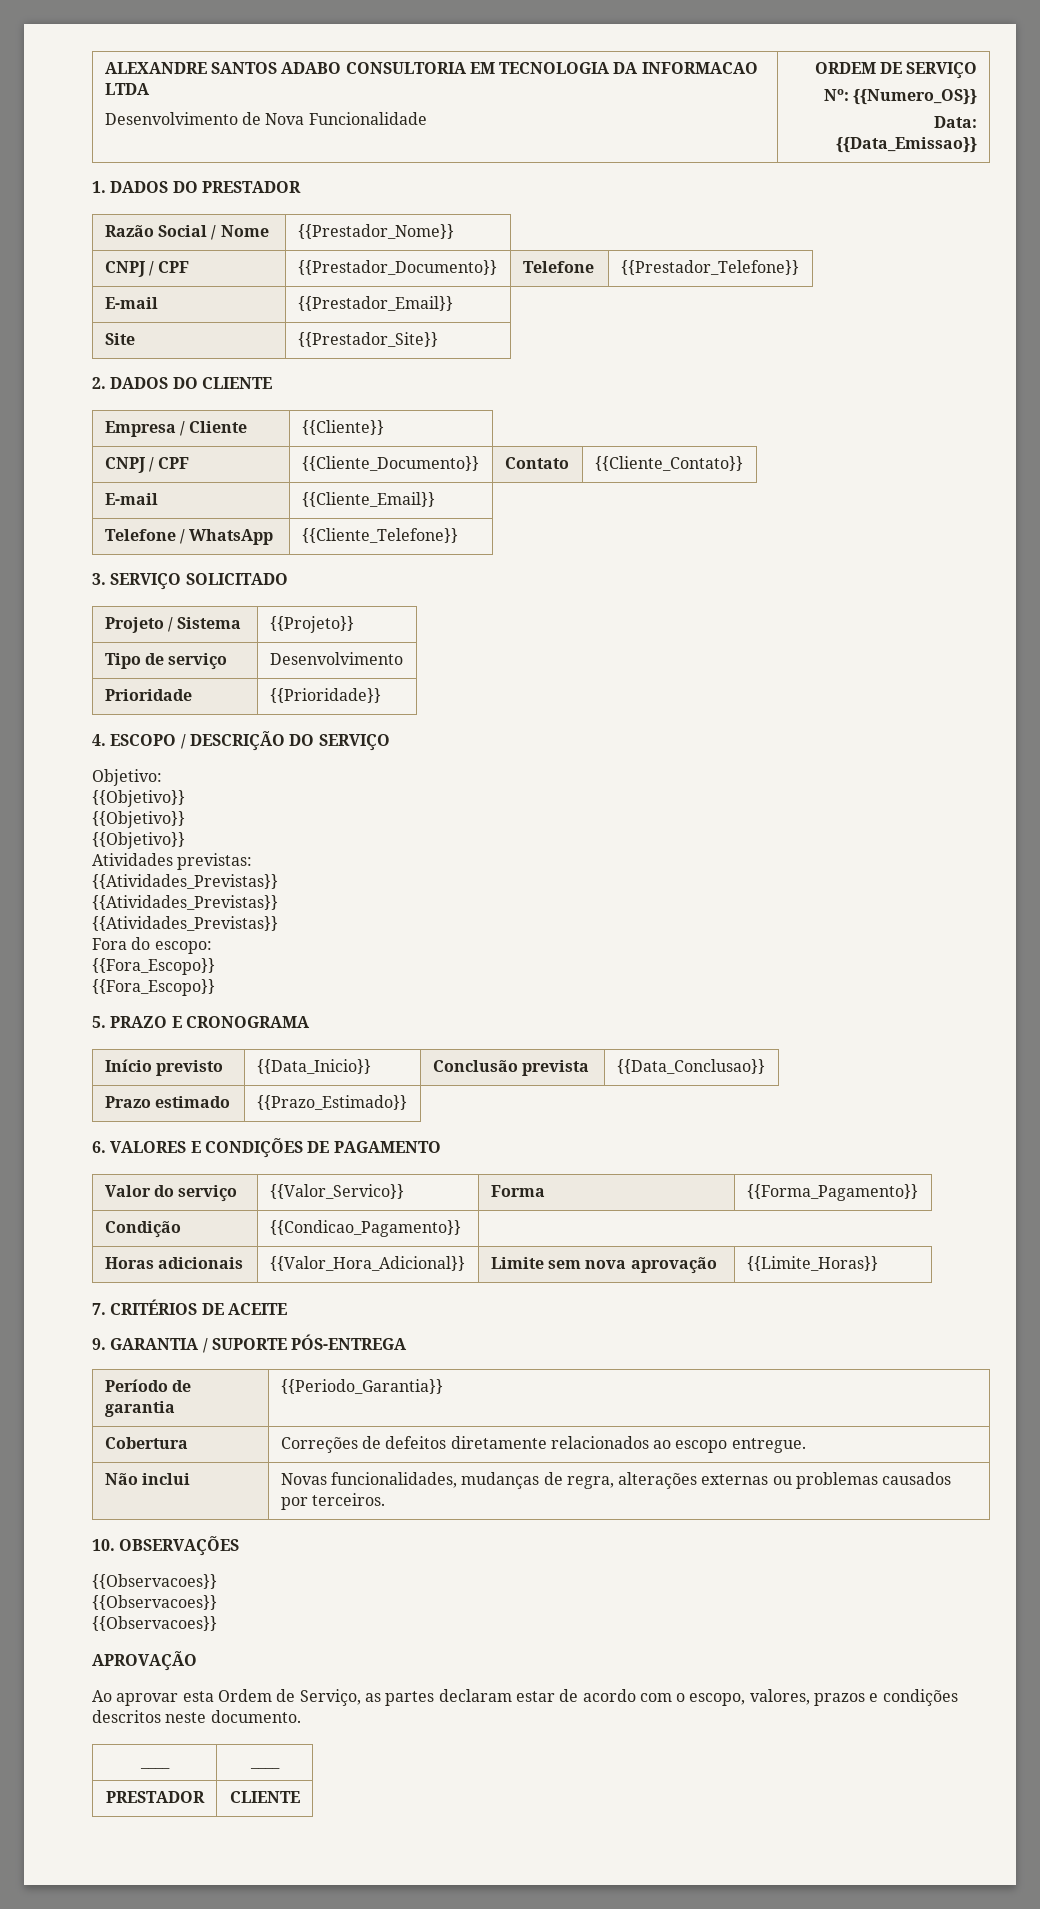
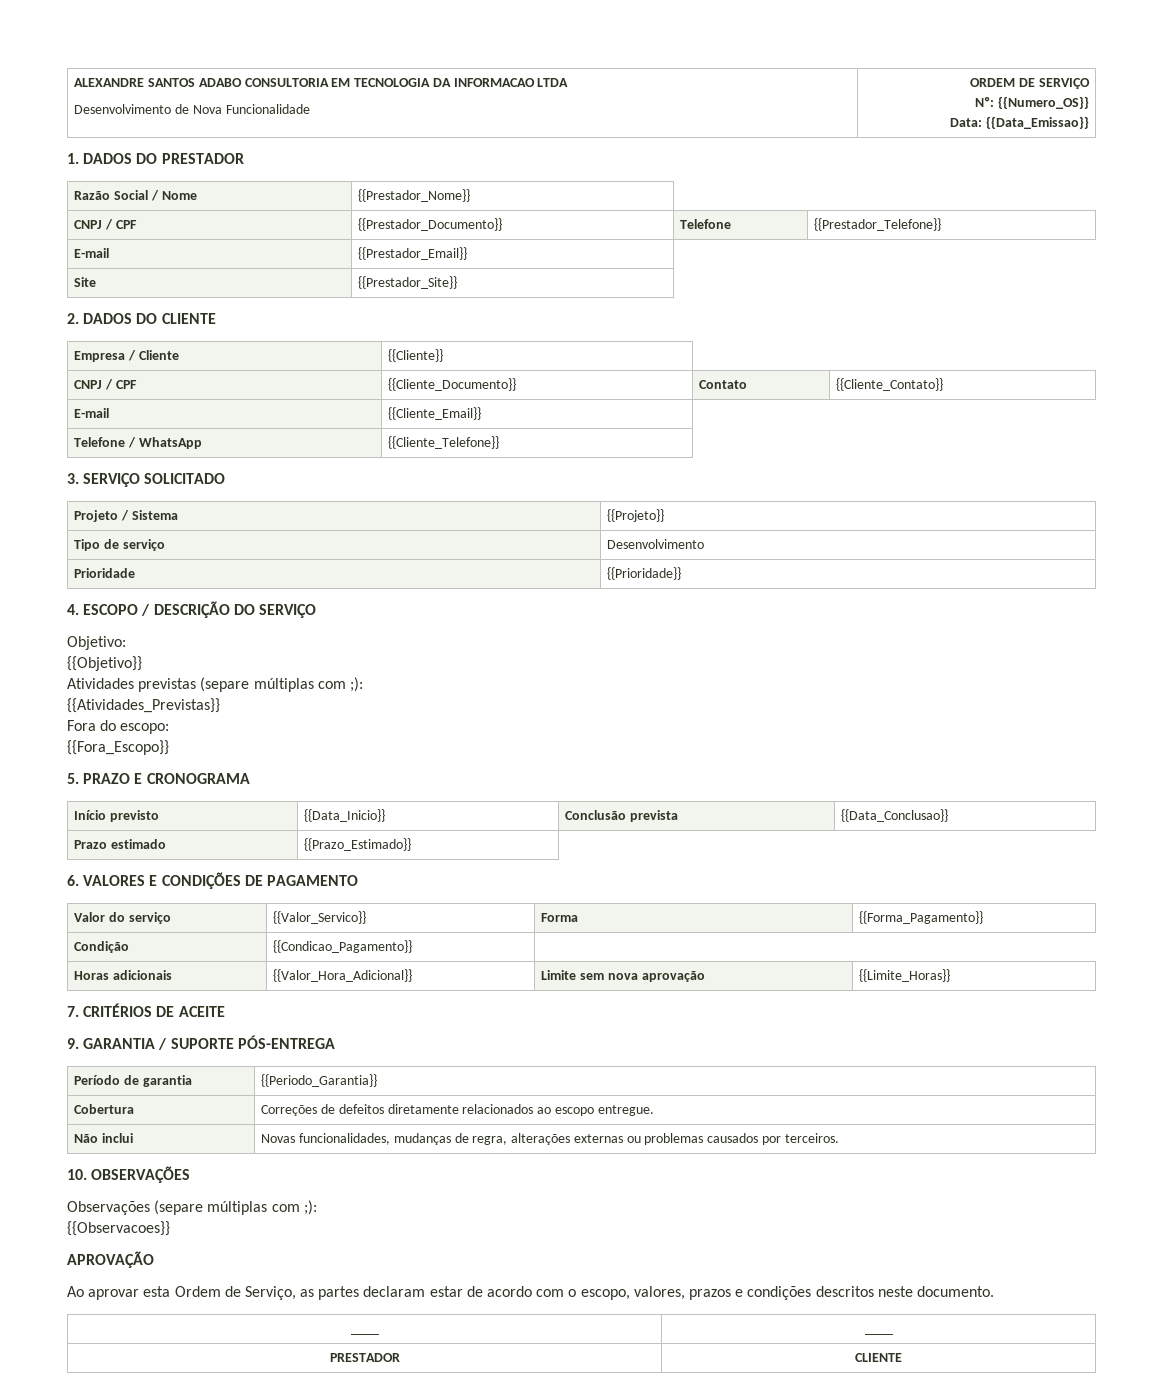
[92,811,185,828] [92,832,185,849] // {{Objetivo}} // {{Objetivo}} -> (142, 663) none
[177,853,253,870] [92,874,278,889] [92,895,278,910] previstas: // {{Atividades_Previstas}} // {{Atividades_Previstas}} -> [138,677,363,692] previstas (separe múltiplas com ;):
[92,979,215,996] // {{Fora_Escopo}} -> (169, 747) none
[92,1574,217,1589] [92,1595,217,1610] {{Observacoes}} // {{Observacoes}} -> [67,1200,317,1215] Observações (separe múltiplas com ;):

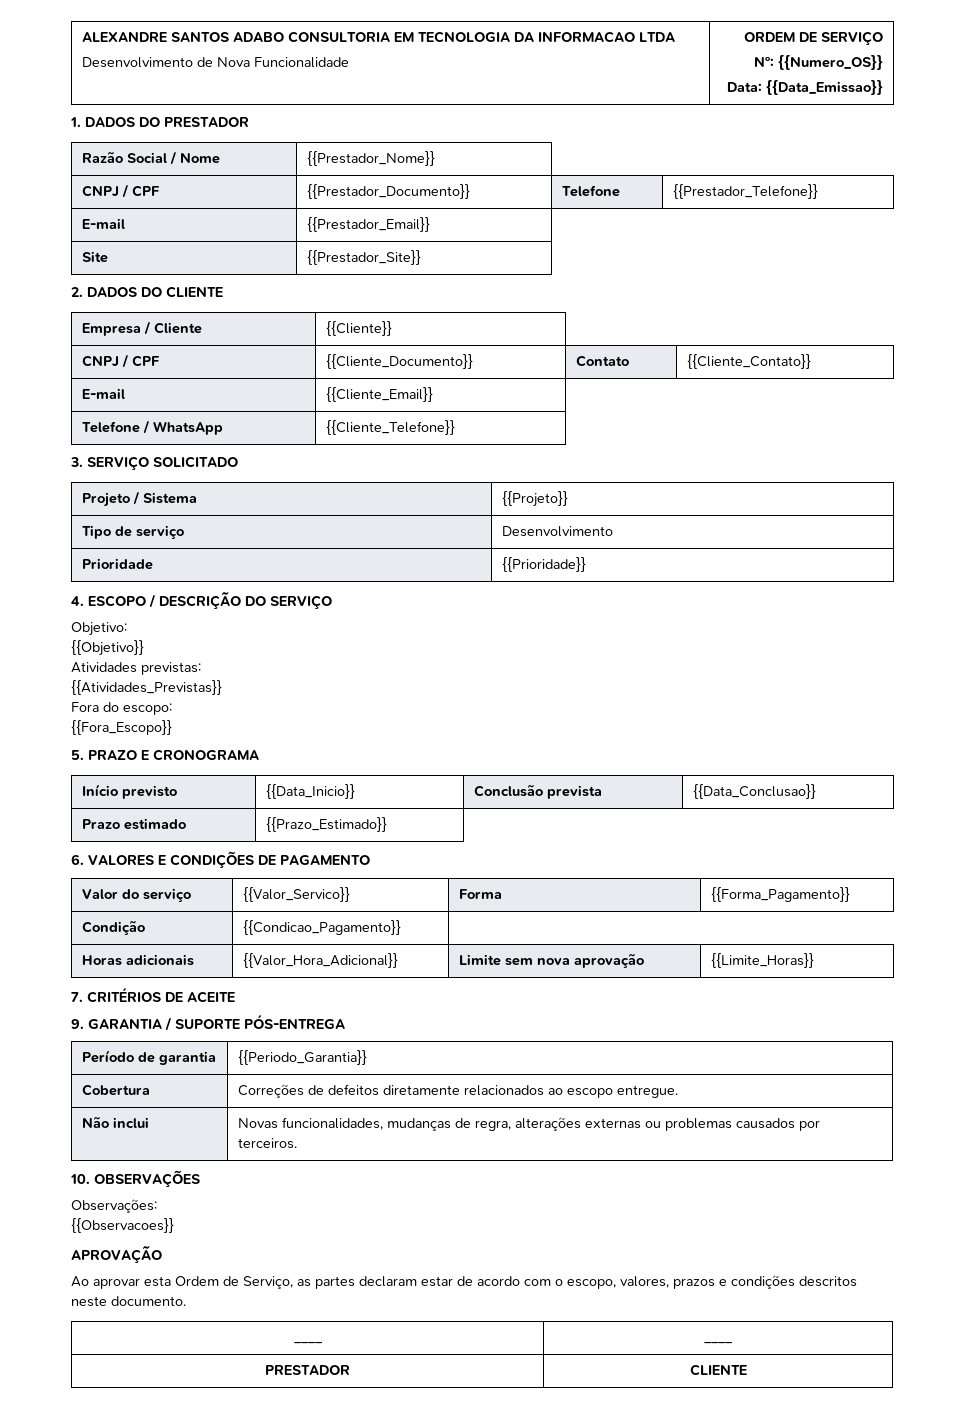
[138,677,363,692] previstas (separe múltiplas com ;): -> [141,662,201,675] previstas:
[67,1200,317,1215] Observações (separe múltiplas com ;): -> [71,1199,157,1213] Observações:

